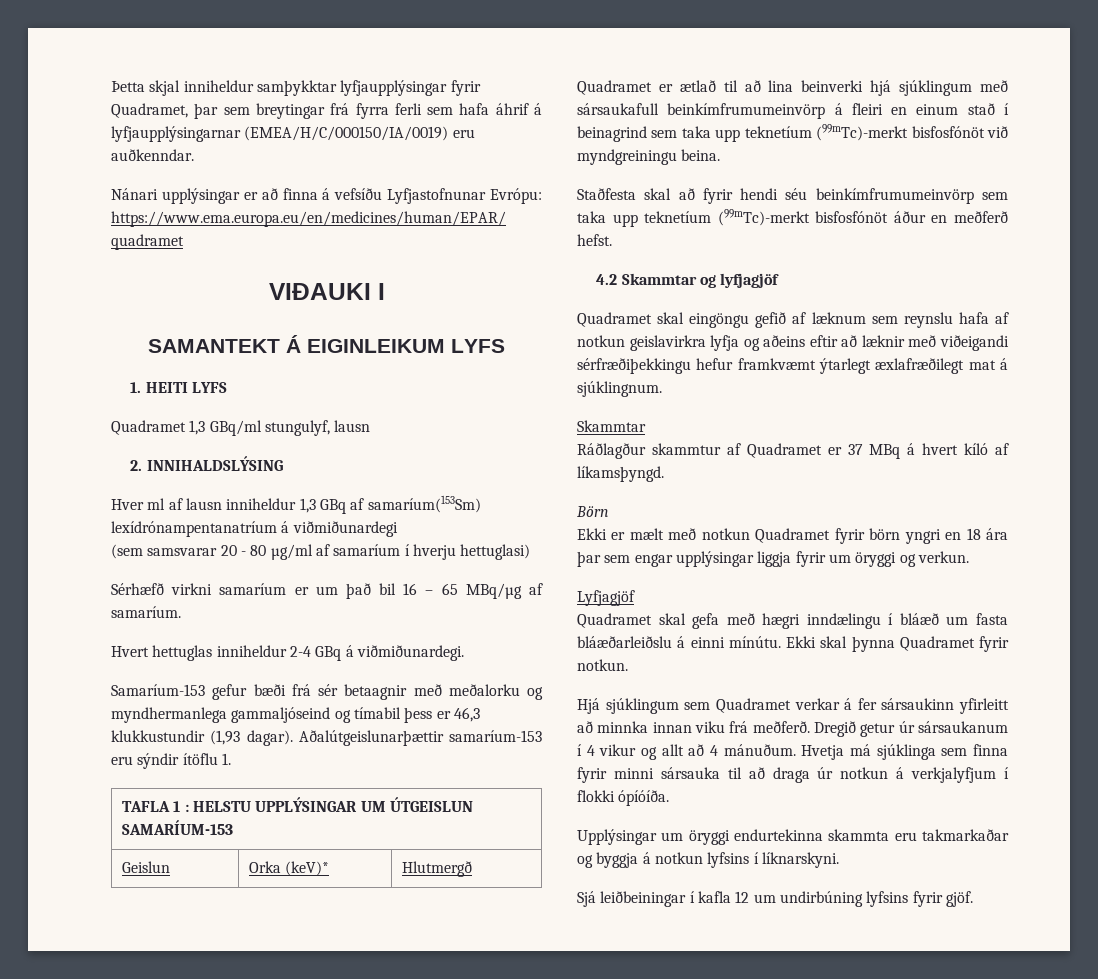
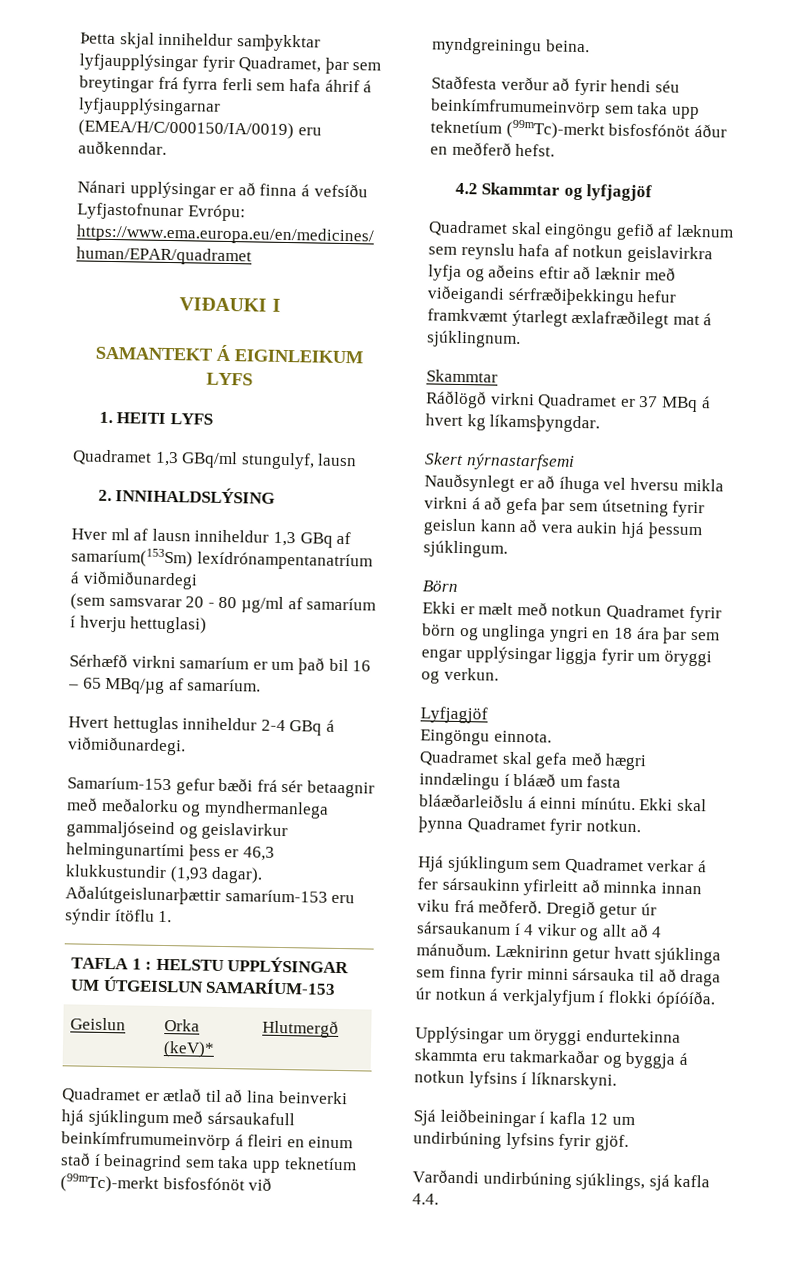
[353,707,401,719] tímabil -> [201,822,289,841] [66,842,185,861] geislavirkur helmingunartími
[644,188,672,200] skal -> [500,76,549,91] verður
[577,443,741,459] Ráðlagður skammtur af -> [425,390,535,409] Ráðlögð virkni
[964,443,1009,455] [577,466,664,482] kíló af líkamsþyngd. -> [466,414,601,433] [424,452,575,471] [424,473,724,494] [424,496,706,518] [423,518,703,540] [423,540,508,558] kg líkamsþyngdar. // Skert nýrnastarfsemi // Nauðsynlegt er að íhuga vel hversu mikla virkni á að gefa þar sem útsetning fyrir geislun kann að vera aukin hjá þessum sjúklingum.
(901, 534) none -> [458,624,547,642] og unglinga
(635, 598) none -> [420,729,552,746] // Eingöngu einnota.
[801,744,871,760] Hvetja má -> [494,944,651,963] Læknirinn getur hvatt
(973, 899) none -> [412,1169,711,1191] [412,1193,439,1205] // Varðandi undirbúning sjúklings, sjá kafla 4.4.

